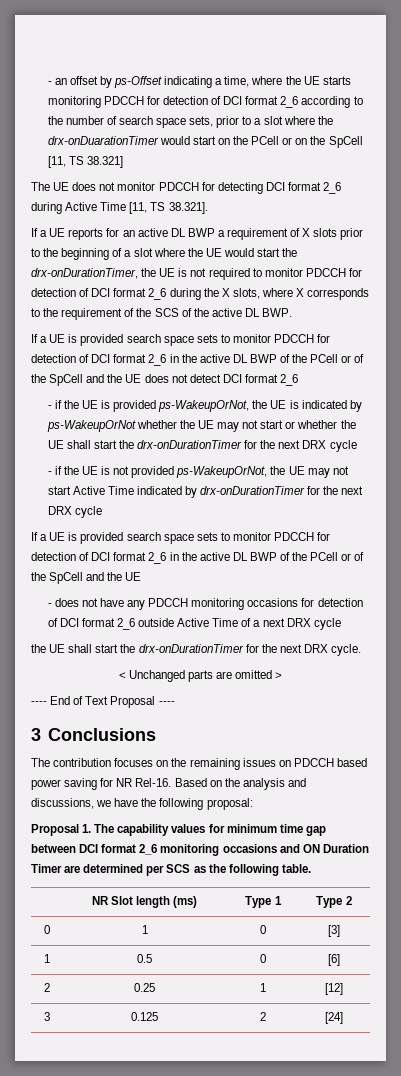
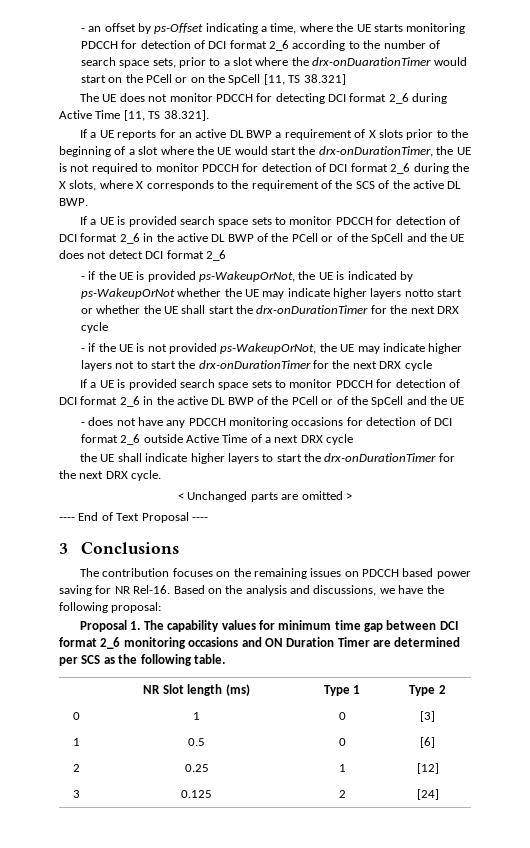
[242,420,259,429] not -> [287,288,434,299] indicate higher layers notto
[332,466,349,475] [47,486,198,498] not start Active Time indicated by -> [382,343,463,354] [80,360,196,371] indicate higher layers not to start the
(93, 648) none -> [145,453,274,464] indicate higher layers to

